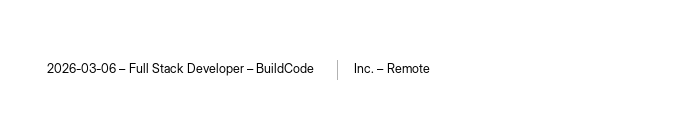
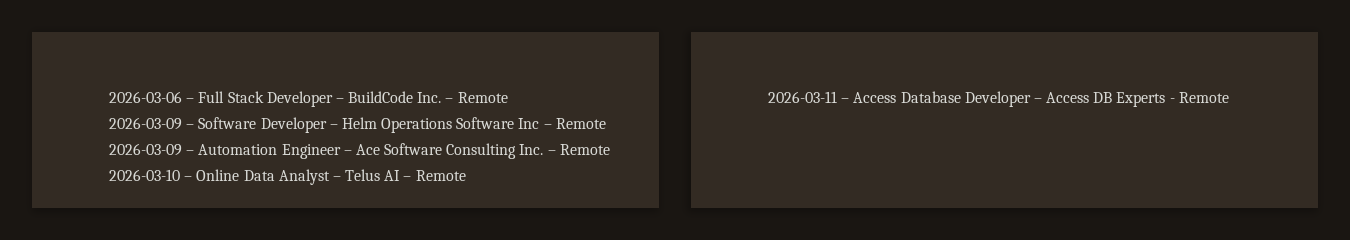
(430, 68) none -> [109,117,606,133] [109,143,610,159] [109,169,466,185] [768,91,1229,107] // 2026-03-09 – Software Developer – Helm Operations Software Inc – Remote // 2026-03-09 – Automation Engineer – Ace Software Consulting Inc. – Remote // 2026-03-10 – Online Data Analyst – Telus AI – Remote // 2026-03-11 – Access Database Developer – Access DB Experts - Remote

